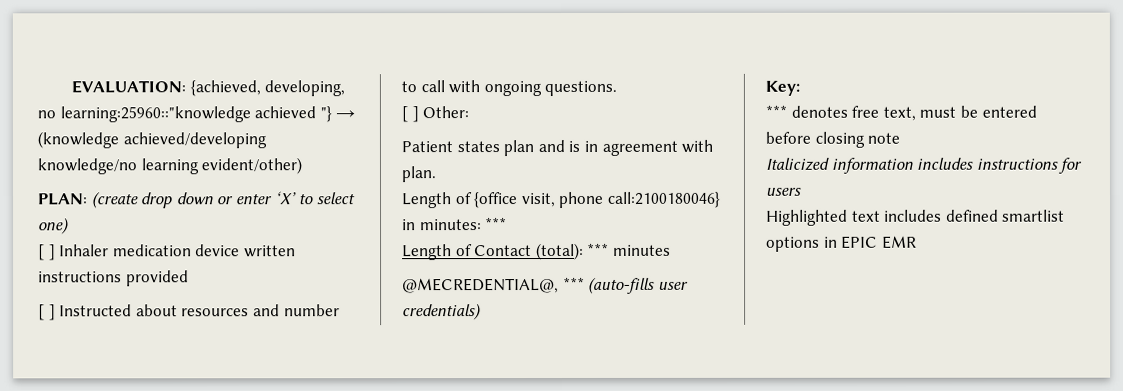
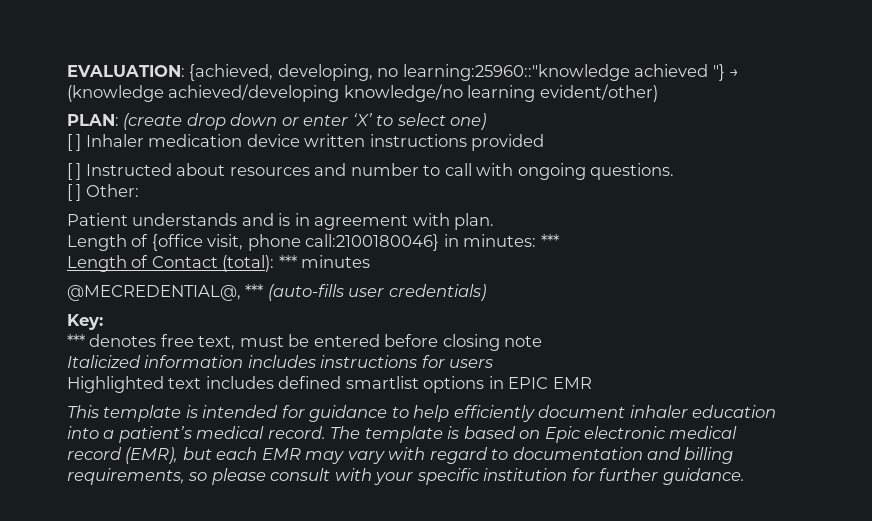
[456,140,535,157] states plan -> [132,213,238,226] understands
(917, 242) none -> [67,405,777,422] [67,426,738,443] [67,447,734,464] [67,468,745,485] // This template is intended for guidance to help efficiently document inhaler education into a patient’s medical record. The template is based on Epic electronic medical record (EMR), but each EMR may vary with regard to documentation and billing requirements, so please consult with your specific institution for further guidance.

